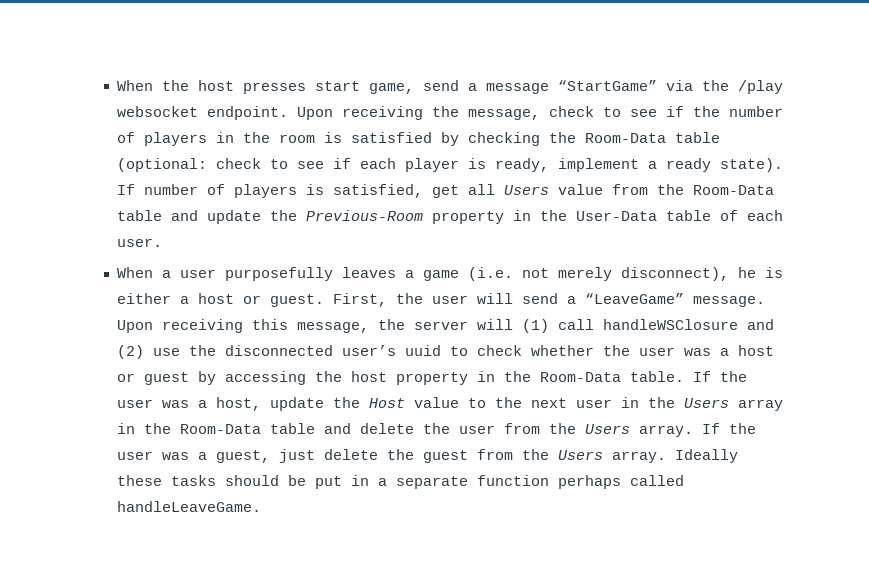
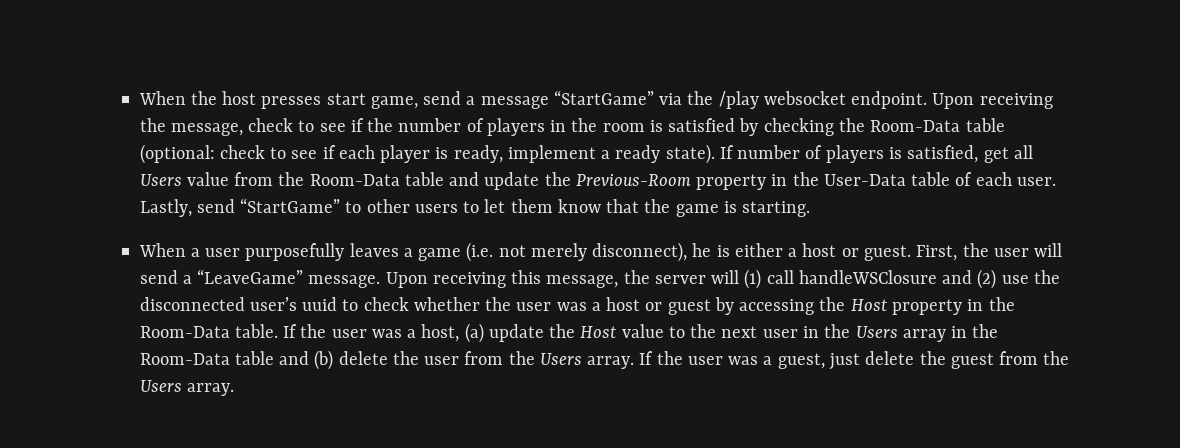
(163, 242) none -> [139,198,811,217] Lastly, send “StartGame” to other users to let them know that the game is starting.
[351,371,388,382] host -> [850,299,887,311] Host
(262, 404) none -> [464,323,484,343] (a)
(352, 428) none -> [314,350,334,370] (b)
[675,449,739,463] [117,475,685,489] [117,501,262,512] Ideally these tasks should be put in a separate function perhaps called handleLeaveGame. -> (234, 389) none

